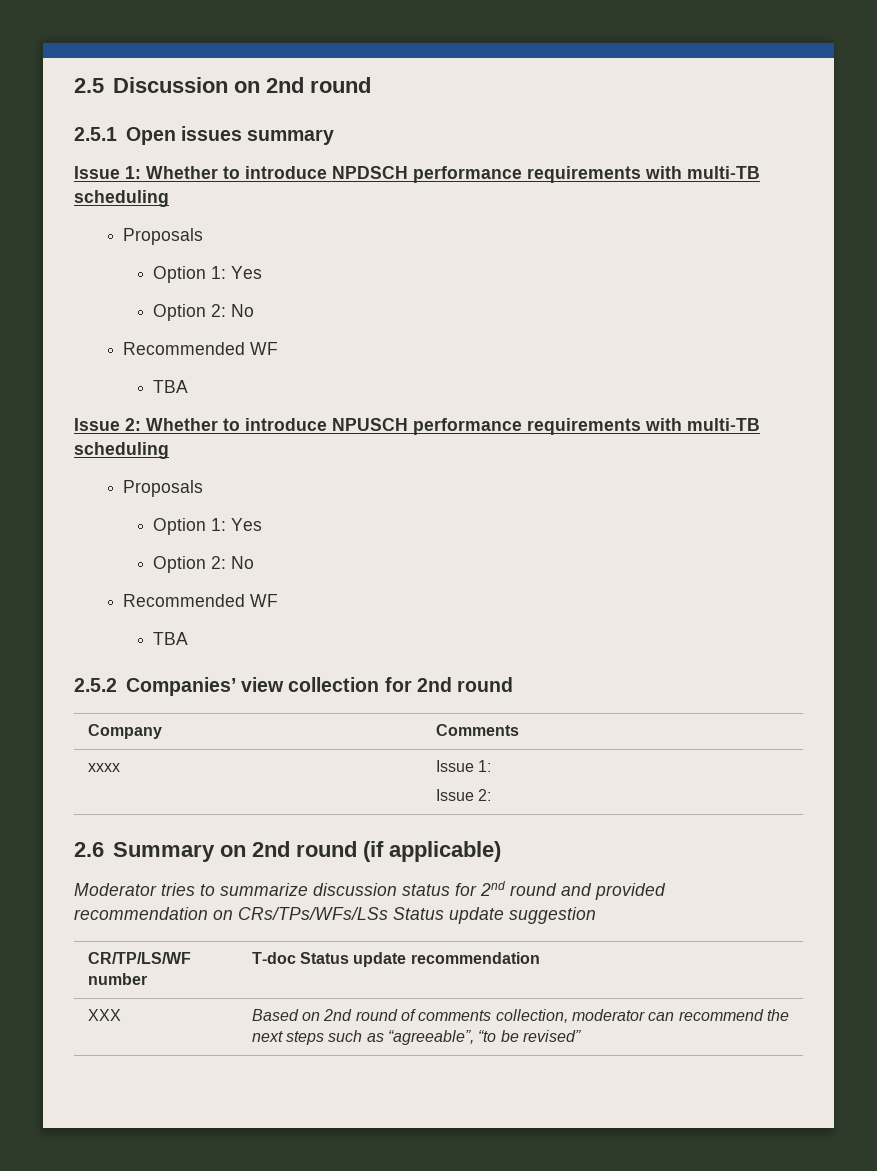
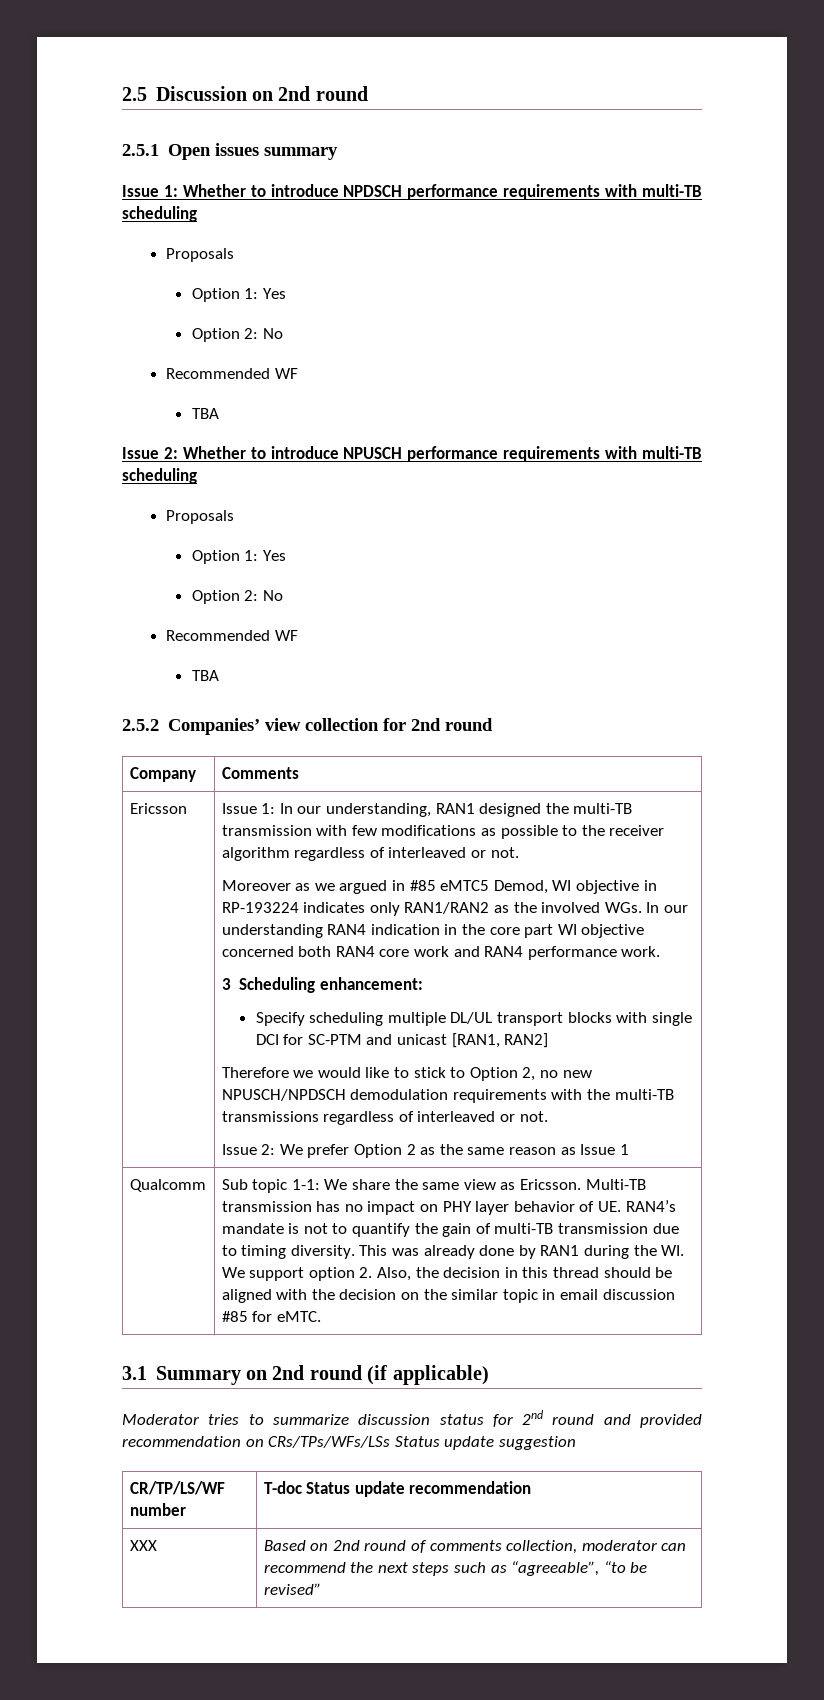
[87,763,120,772] [435,760,491,772] [435,789,491,801] [74,842,104,857] xxxx | Issue 1: // Issue 2: // 2.6 -> [129,803,187,814] [221,803,633,817] [221,825,665,839] [221,847,519,861] [221,880,657,894] [221,902,688,916] [221,924,645,938] [221,946,661,960] [221,977,423,993] [255,1012,692,1026] [255,1033,549,1048] [221,1067,592,1081] [221,1089,674,1103] [221,1111,548,1125] [221,1144,629,1158] [129,1179,206,1192] [221,1179,646,1193] [221,1200,676,1215] [221,1223,679,1237] [221,1245,685,1259] [221,1267,673,1281] [221,1289,675,1303] [221,1311,321,1322] [122,1366,147,1380] Ericsson | Issue 1: In our understanding, RAN1 designed the multi-TB transmission with few modifications as possible to the receiver algorithm regardless of interleaved or not. // Moreover as we argued in #85 eMTC5 Demod, WI objective in RP-193224 indicates only RAN1/RAN2 as the involved WGs. In our understanding RAN4 indication in the core part WI objective concerned both RAN4 core work and RAN4 performance work. // 3 Scheduling enhancement: // Specify scheduling multiple DL/UL transport blocks with single DCI for SC-PTM and unicast [RAN1, RAN2] // Therefore we would like to stick to Option 2, no new NPUSCH/NPDSCH demodulation requirements with the multi-TB transmissions regardless of interleaved or not. // Issue 2: We prefer Option 2 as the same reason as Issue 1 // Qualcomm | Sub topic 1-1: We share the same view as Ericsson. Multi-TB transmission has no impact on PHY layer behavior of UE. RAN4’s mandate is not to quantify the gain of multi-TB transmission due to timing diversity. This was already done by RAN1 during the WI. We support option 2. Also, the decision in this thread should be aligned with the decision on the similar topic in email discussion #85 for eMTC. // 3.1

